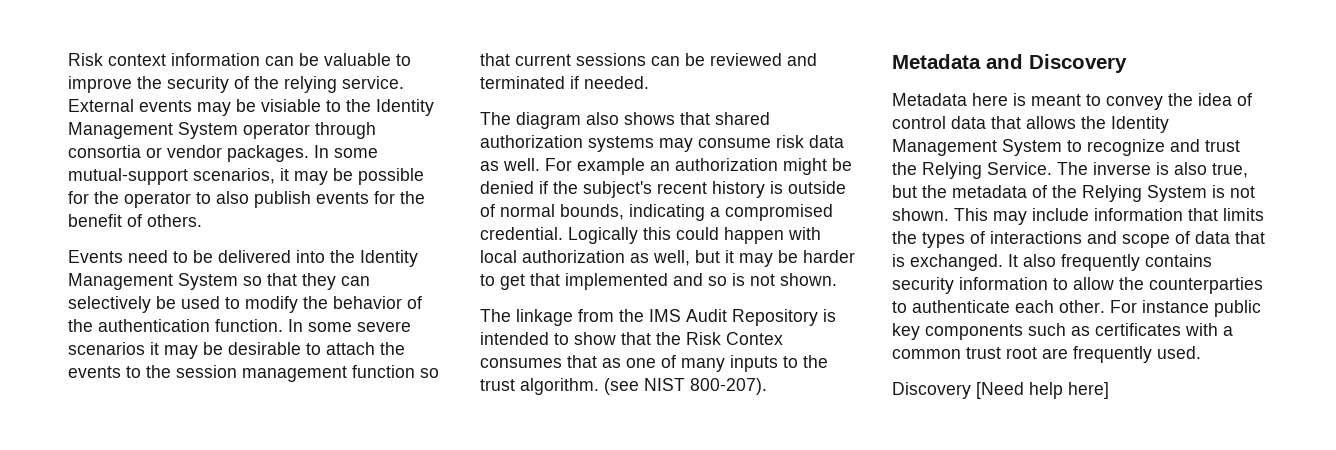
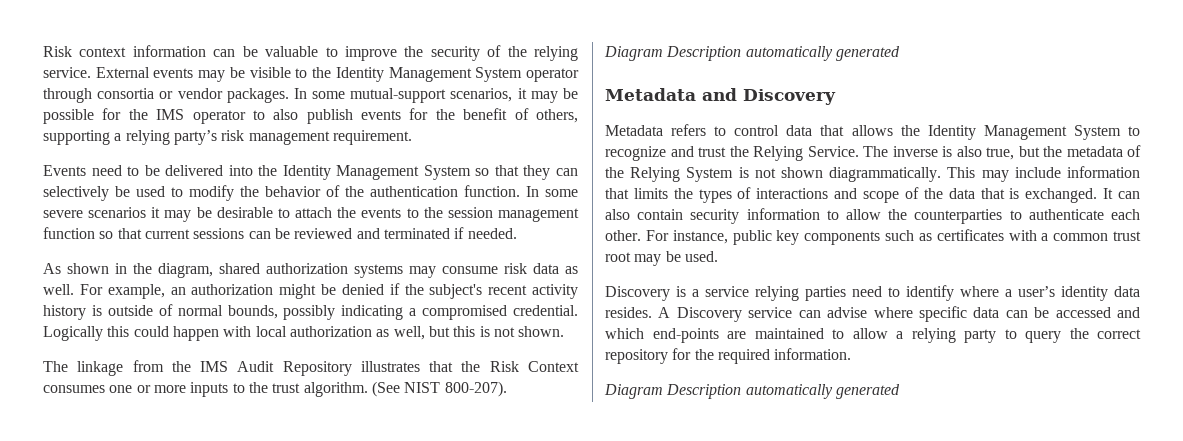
[261,99,321,112] visiable -> [249,67,291,78] visible
(119, 197) none -> [156,109,185,120] IMS
[147,214,202,227] others. -> [535,109,578,123] [43,130,412,145] others, supporting a relying party’s risk management requirement.
[480,112,710,129] The diagram also shows that -> [43,263,213,278] As shown in the diagram,
[577,158,645,175] example -> [107,284,165,299] example,
(707, 188) none -> [531,284,578,299] activity
(624, 212) none -> [283,305,336,320] possibly
[725,250,855,267] [480,273,727,290] it may be harder to get that implemented and so -> [453,326,476,337] this
[823,309,836,322] [480,332,783,345] [480,355,725,372] is intended to show that the Risk Contex consumes that as one of many -> [360,361,579,372] [43,385,186,393] illustrates that the Risk Context consumes one or more
[604,378,639,395] (see -> [371,381,400,397] (See
(767, 386) none -> [604,46,900,61] // Diagram Description automatically generated
[972,93,1252,110] here is meant to convey the idea of -> [671,124,727,136] refers to
[892,208,949,221] shown. -> [781,167,942,182] shown diagrammatically.
(1190, 237) none -> [923,188,943,199] the
[1023,254,1212,271] also frequently contains -> [1118,191,1140,199] [605,209,684,220] can also contain
[1142,300,1209,313] instance -> [672,230,728,244] instance,
[1042,346,1152,363] are frequently -> [634,251,681,266] may be
[976,382,1109,399] [Need help here] -> [676,285,1140,301] [605,306,1140,322] [605,328,1141,343] [605,348,852,364] [604,384,900,399] is a service relying parties need to identify where a user’s identity data resides. A Discovery service can advise where specific data can be accessed and which end-points are maintained to allow a relying party to query the correct repository for the required information. // Diagram Description automatically generated

